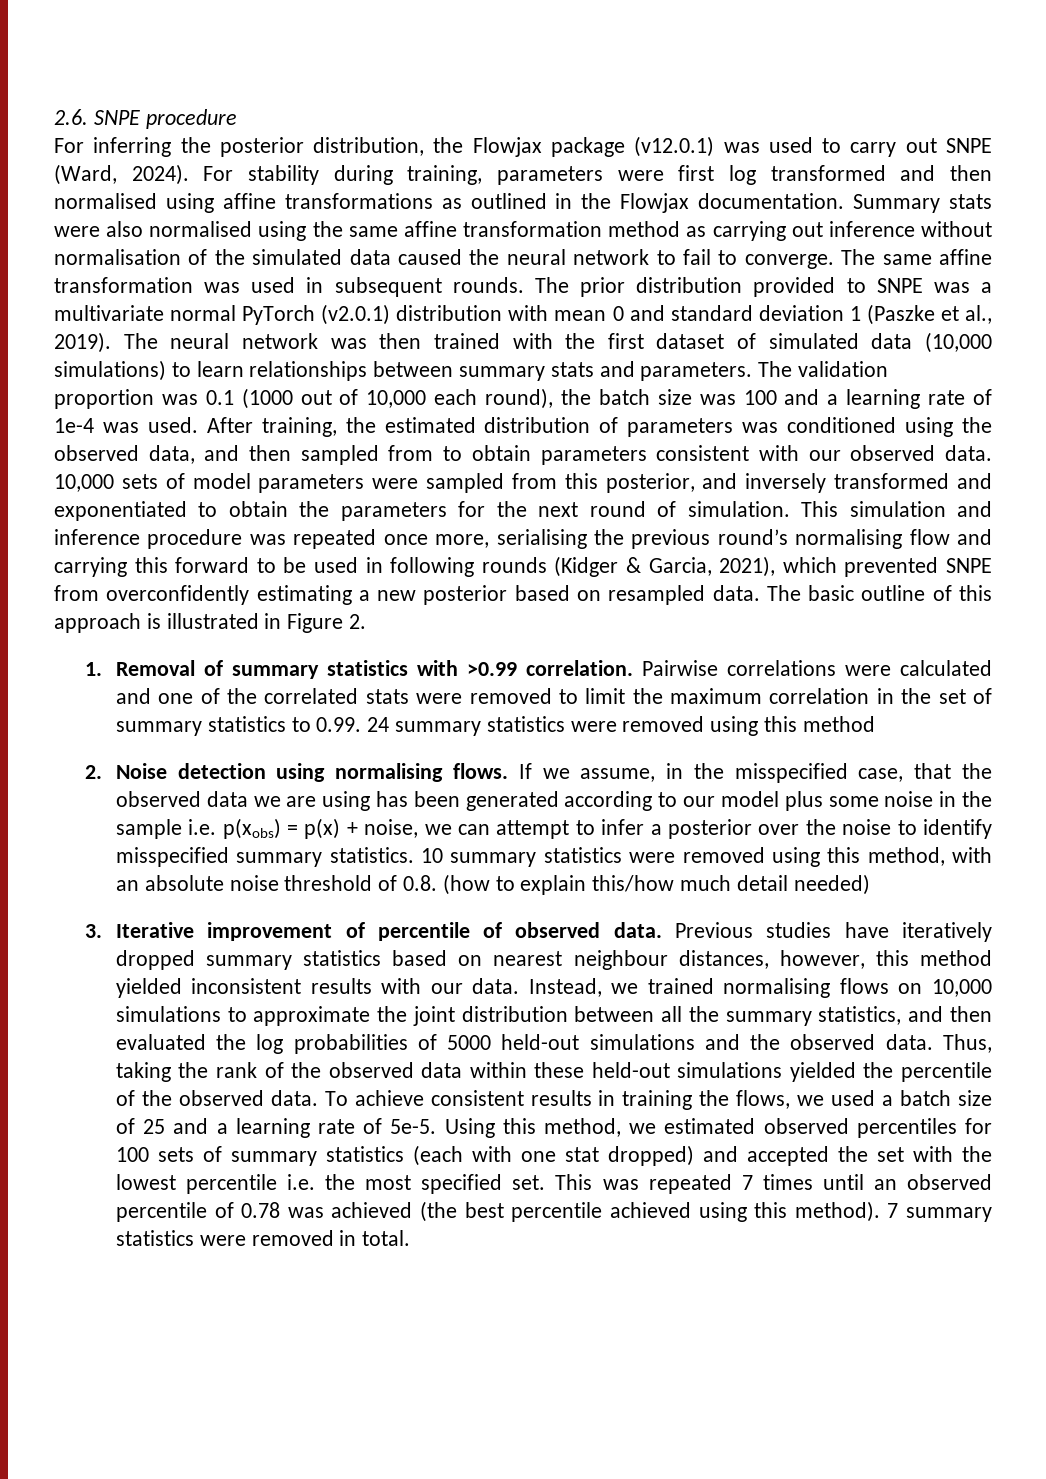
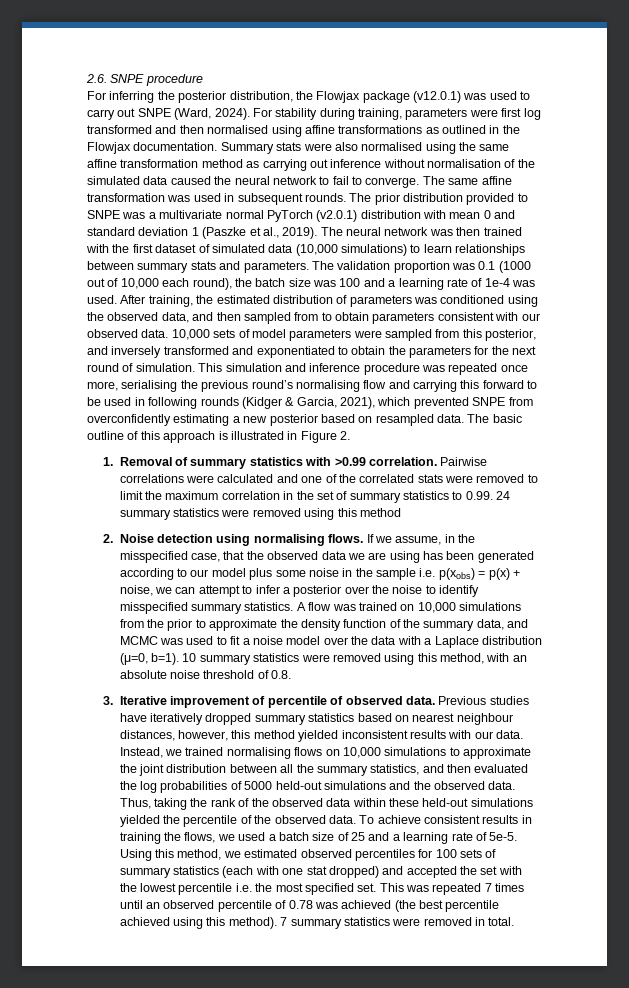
(414, 855) none -> [296,602,522,613] [119,619,529,631] [119,636,542,648] [119,653,180,665] A flow was trained on 10,000 simulations from the prior to approximate the density function of the summary data, and MCMC was used to fit a noise model over the data with a Laplace distribution (μ=0, b=1).
[442,874,870,895] (how to explain this/how much detail needed) -> (292, 674) none

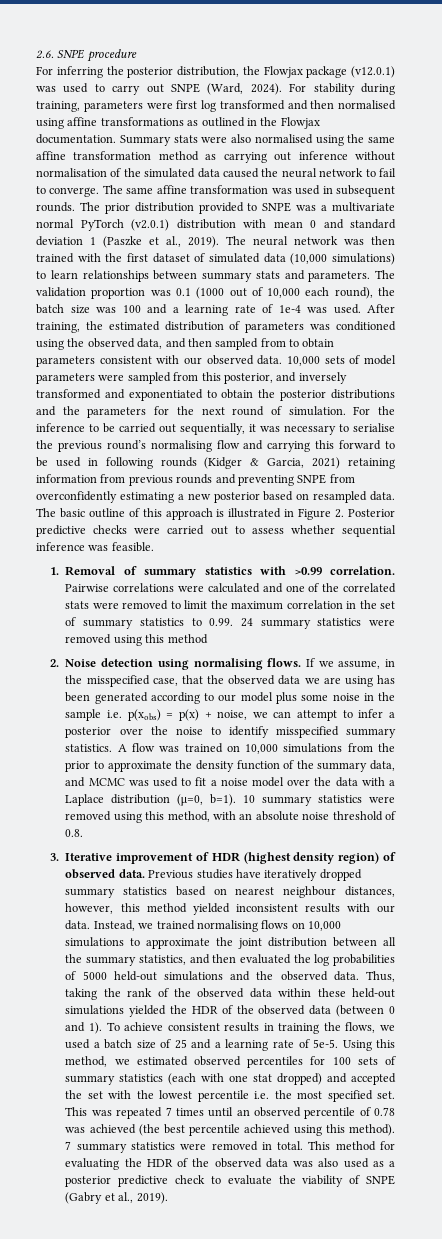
(406, 350) none -> [280,389,395,401] [36,406,80,416] posterior distributions and the
[198,363,528,375] [87,380,178,392] This simulation and inference procedure was repeated once more, serialising -> [353,406,395,415] [36,423,395,435] For the inference to be carried out sequentially, it was necessary to serialise
[340,397,469,409] 2021), which prevented -> [312,457,395,469] [36,474,294,486] 2021) retaining information from previous rounds and preventing
(350, 435) none -> [348,509,396,517] [36,525,396,537] [36,542,154,552] Posterior predictive checks were carried out to assess whether sequential inference was feasible.
[267,696,327,708] percentile -> [211,852,380,864] HDR (highest density region)
[183,815,356,827] percentile of the observed data. -> [191,1005,395,1017] [65,1022,103,1034] HDR of the observed data (between 0 and 1).
(515, 921) none -> [308,1141,395,1151] [65,1158,395,1170] [65,1175,396,1187] [65,1192,168,1204] This method for evaluating the HDR of the observed data was also used as a posterior predictive check to evaluate the viability of SNPE (Gabry et al., 2019).

